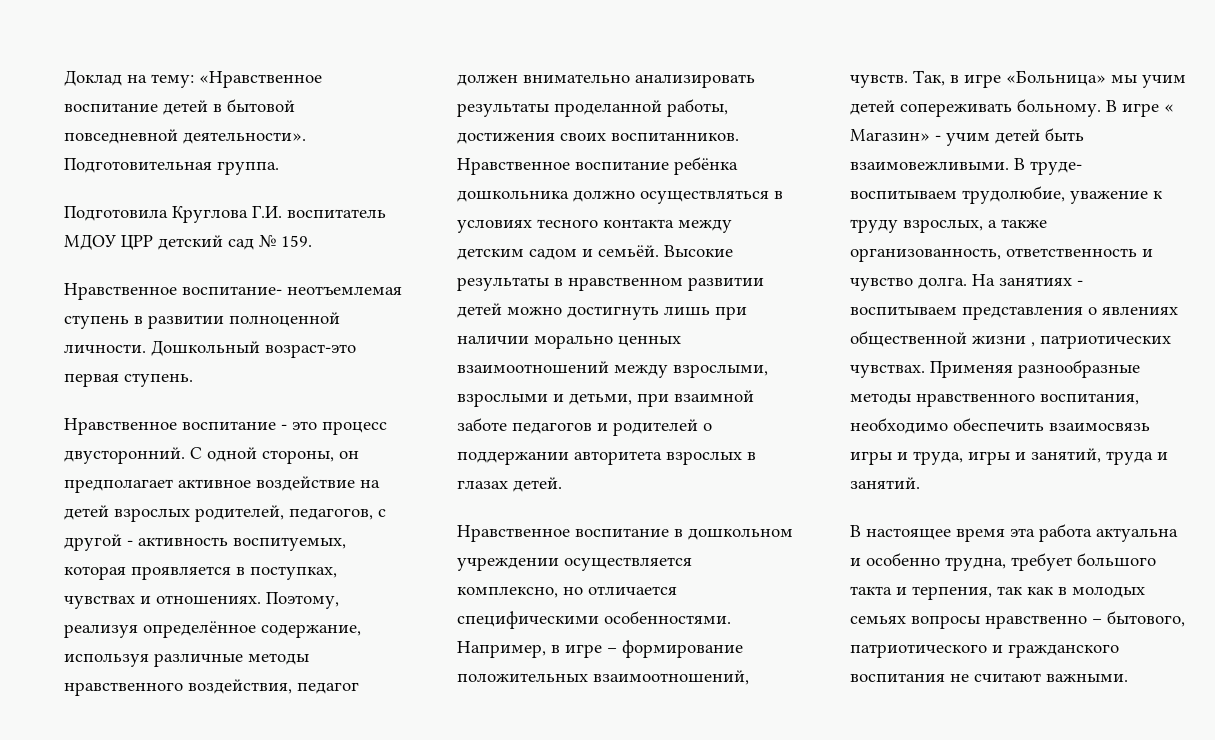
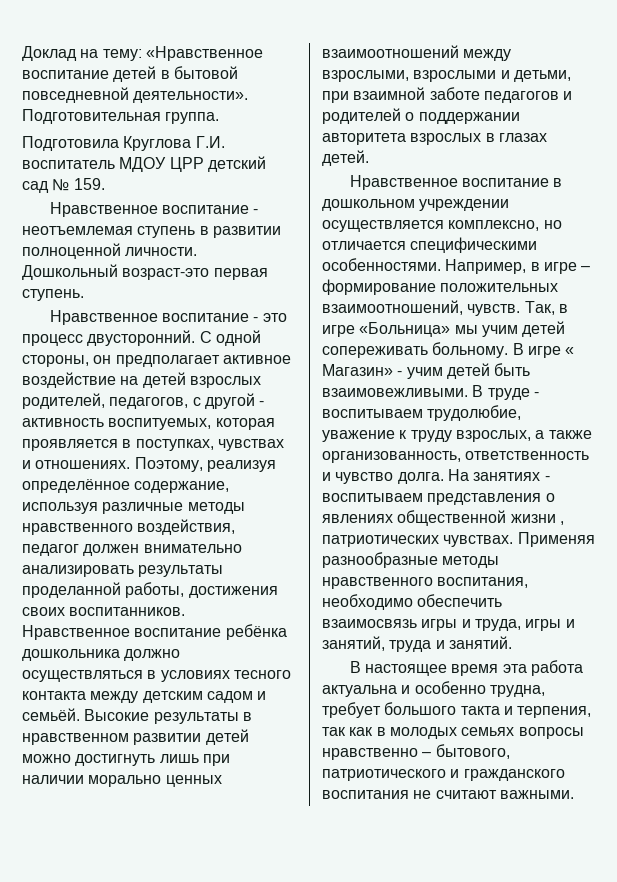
[182,286,282,295] воспитание- -> [161,205,259,214] воспитание -
[1030,161,1082,175] труде- -> [487,388,539,400] труде -

